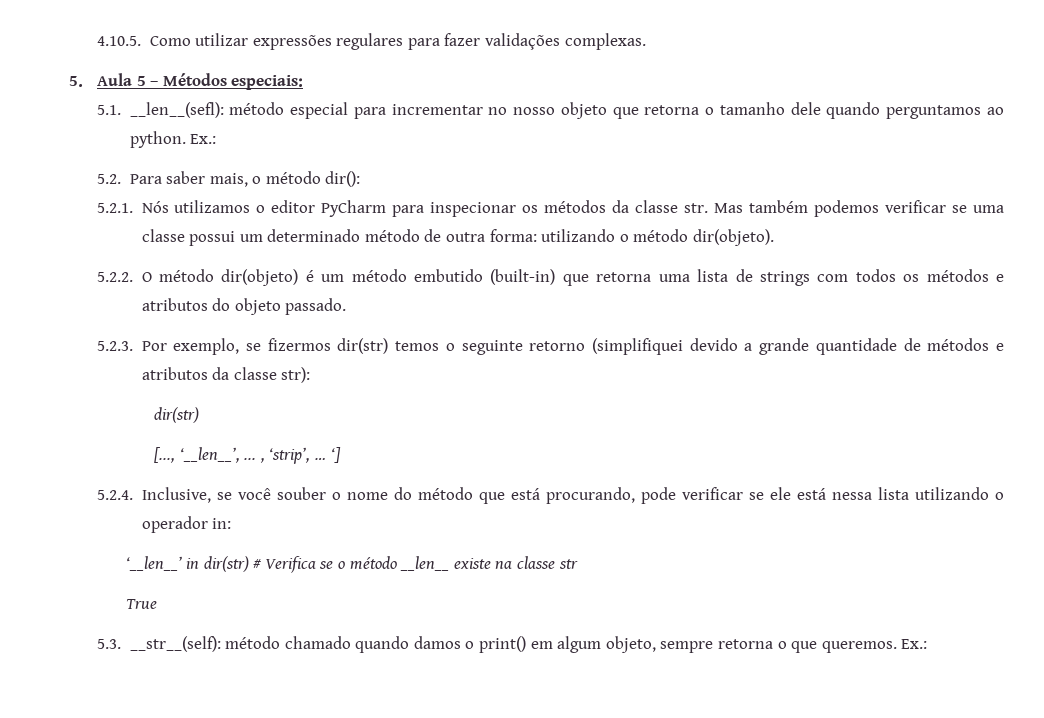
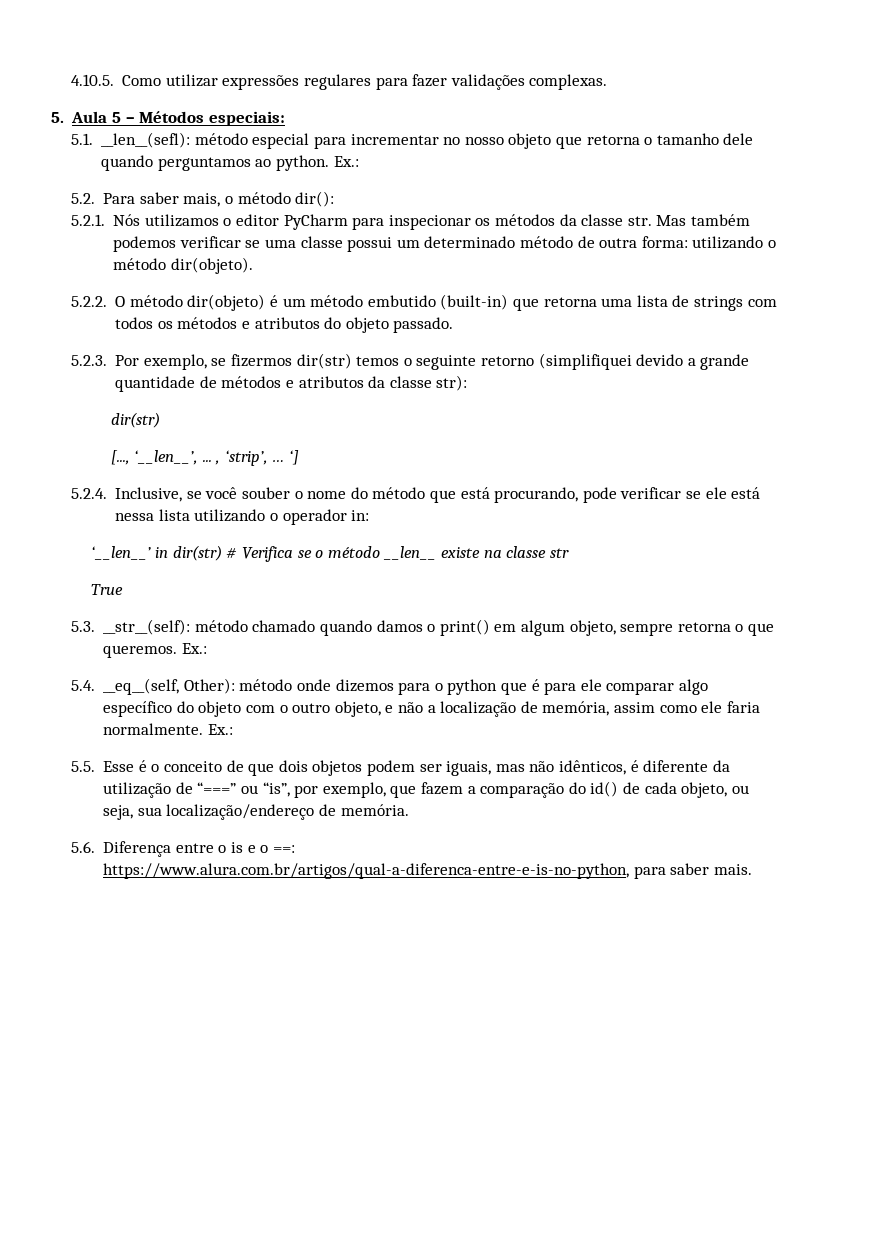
(928, 644) none -> [70,678,708,695] [103,701,760,717] [103,723,233,735] [70,760,730,776] [103,781,749,798] [103,804,409,820] [70,841,295,857] [103,863,753,879] // 5.4. __eq__(self, Other): método onde dizemos para o python que é para ele comparar algo específico do objeto com o outro objeto, e não a localização de memória, assim como ele faria normalmente. Ex.: // 5.5. Esse é o conceito de que dois objetos podem ser iguais, mas não idênticos, é diferente da utilização de “===” ou “is”, por exemplo, que fazem a comparação do id() de cada objeto, ou seja, sua localização/endereço de memória. // 5.6. Diferença entre o is e o ==: https://www.alura.com.br/artigos/qual-a-diferenca-entre-e-is-no-python, para saber mais.

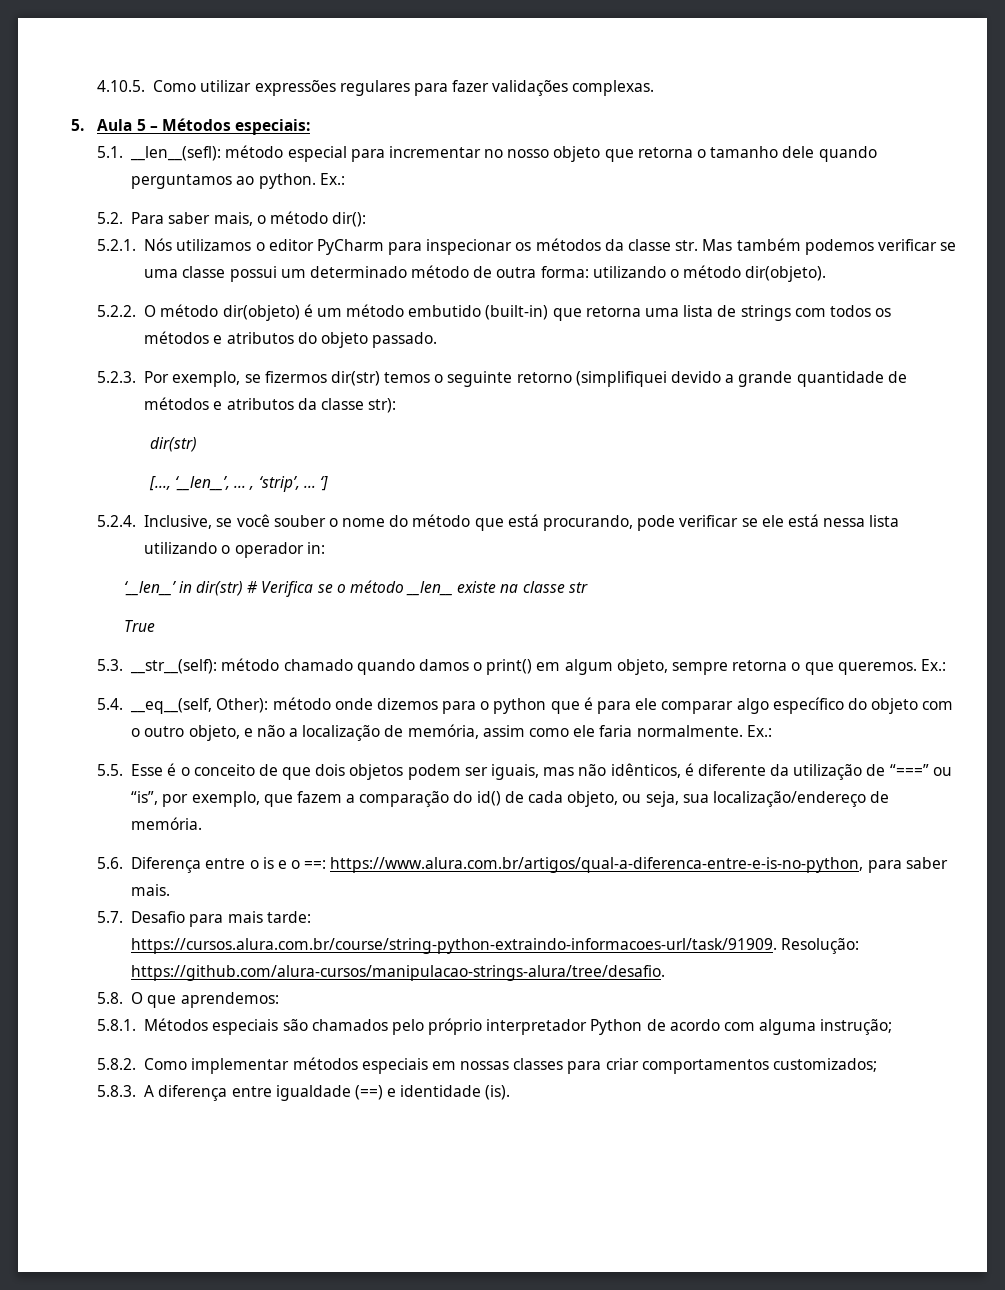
(753, 869) none -> [97,911,311,927] [131,938,860,954] [131,965,666,981] [97,992,279,1008] [97,1018,893,1035] [97,1057,878,1074] [97,1085,511,1101] // 5.7. Desafio para mais tarde: https://cursos.alura.com.br/course/string-python-extraindo-informacoes-url/task/91909. Resolução: https://github.com/alura-cursos/manipulacao-strings-alura/tree/desafio. // 5.8. O que aprendemos: // 5.8.1. Métodos especiais são chamados pelo próprio interpretador Python de acordo com alguma instrução; // 5.8.2. Como implementar métodos especiais em nossas classes para criar comportamentos customizados; // 5.8.3. A diferença entre igualdade (==) e identidade (is).

